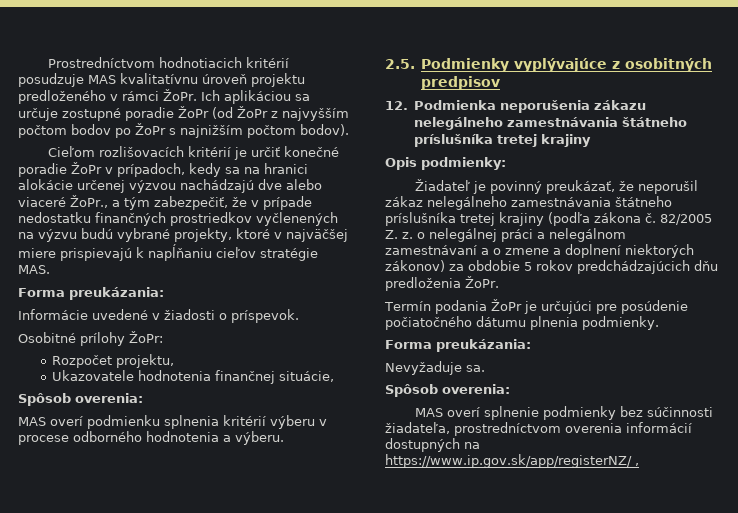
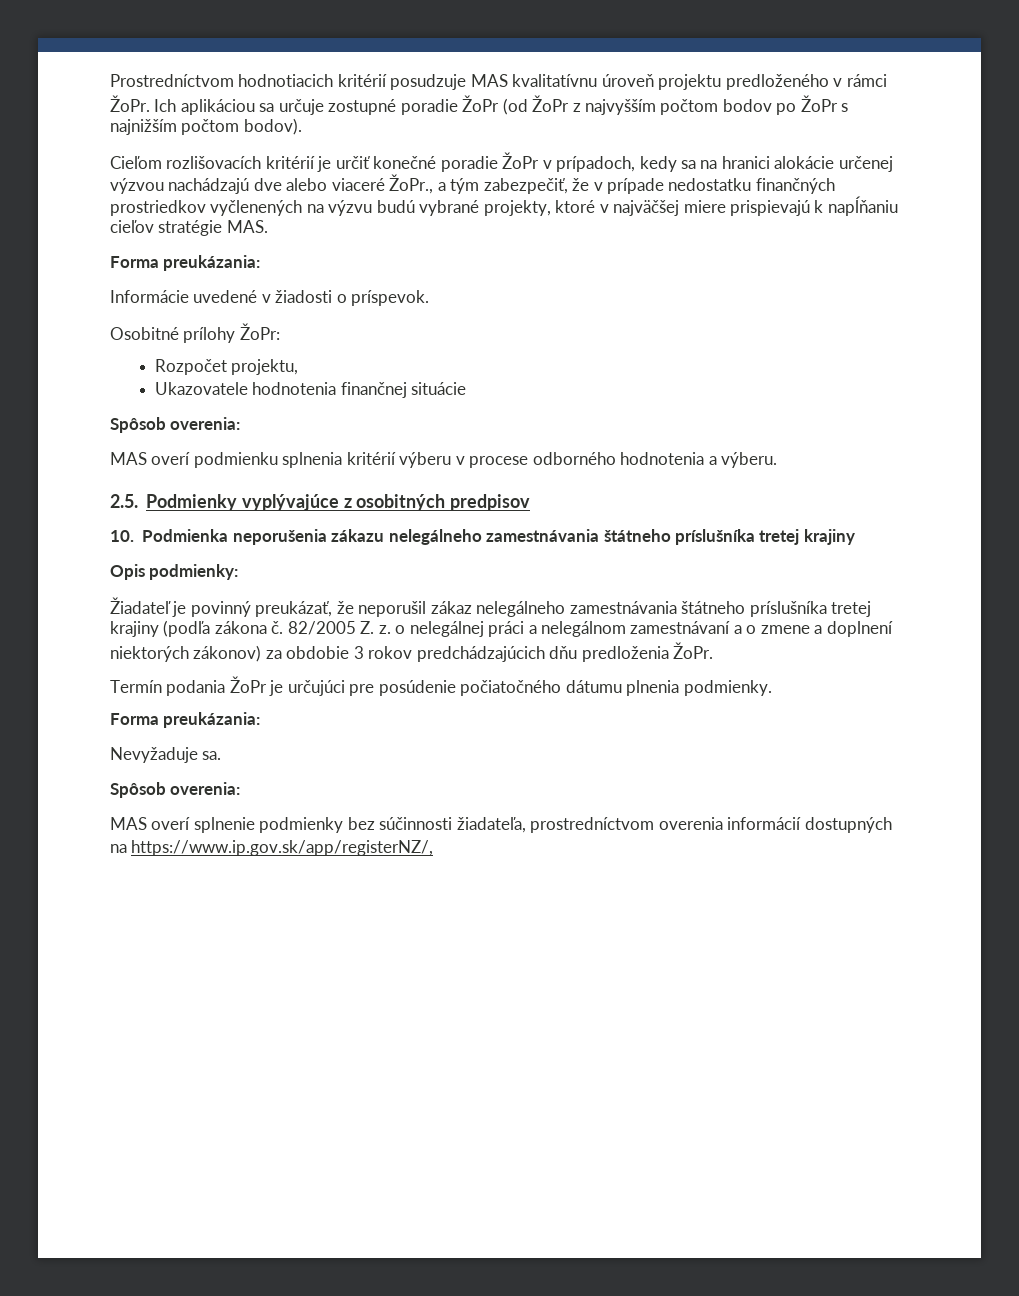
[279,371,335,382] situácie, -> [411,382,467,395] situácie
[385,101,408,110] 12. -> [110,530,134,542] 10.
[524,262,532,271] 5 -> [353,646,364,659] 3
[385,454,639,468] https://www.ip.gov.sk/app/registerNZ/ , -> [131,840,434,856] https://www.ip.gov.sk/app/registerNZ/,

